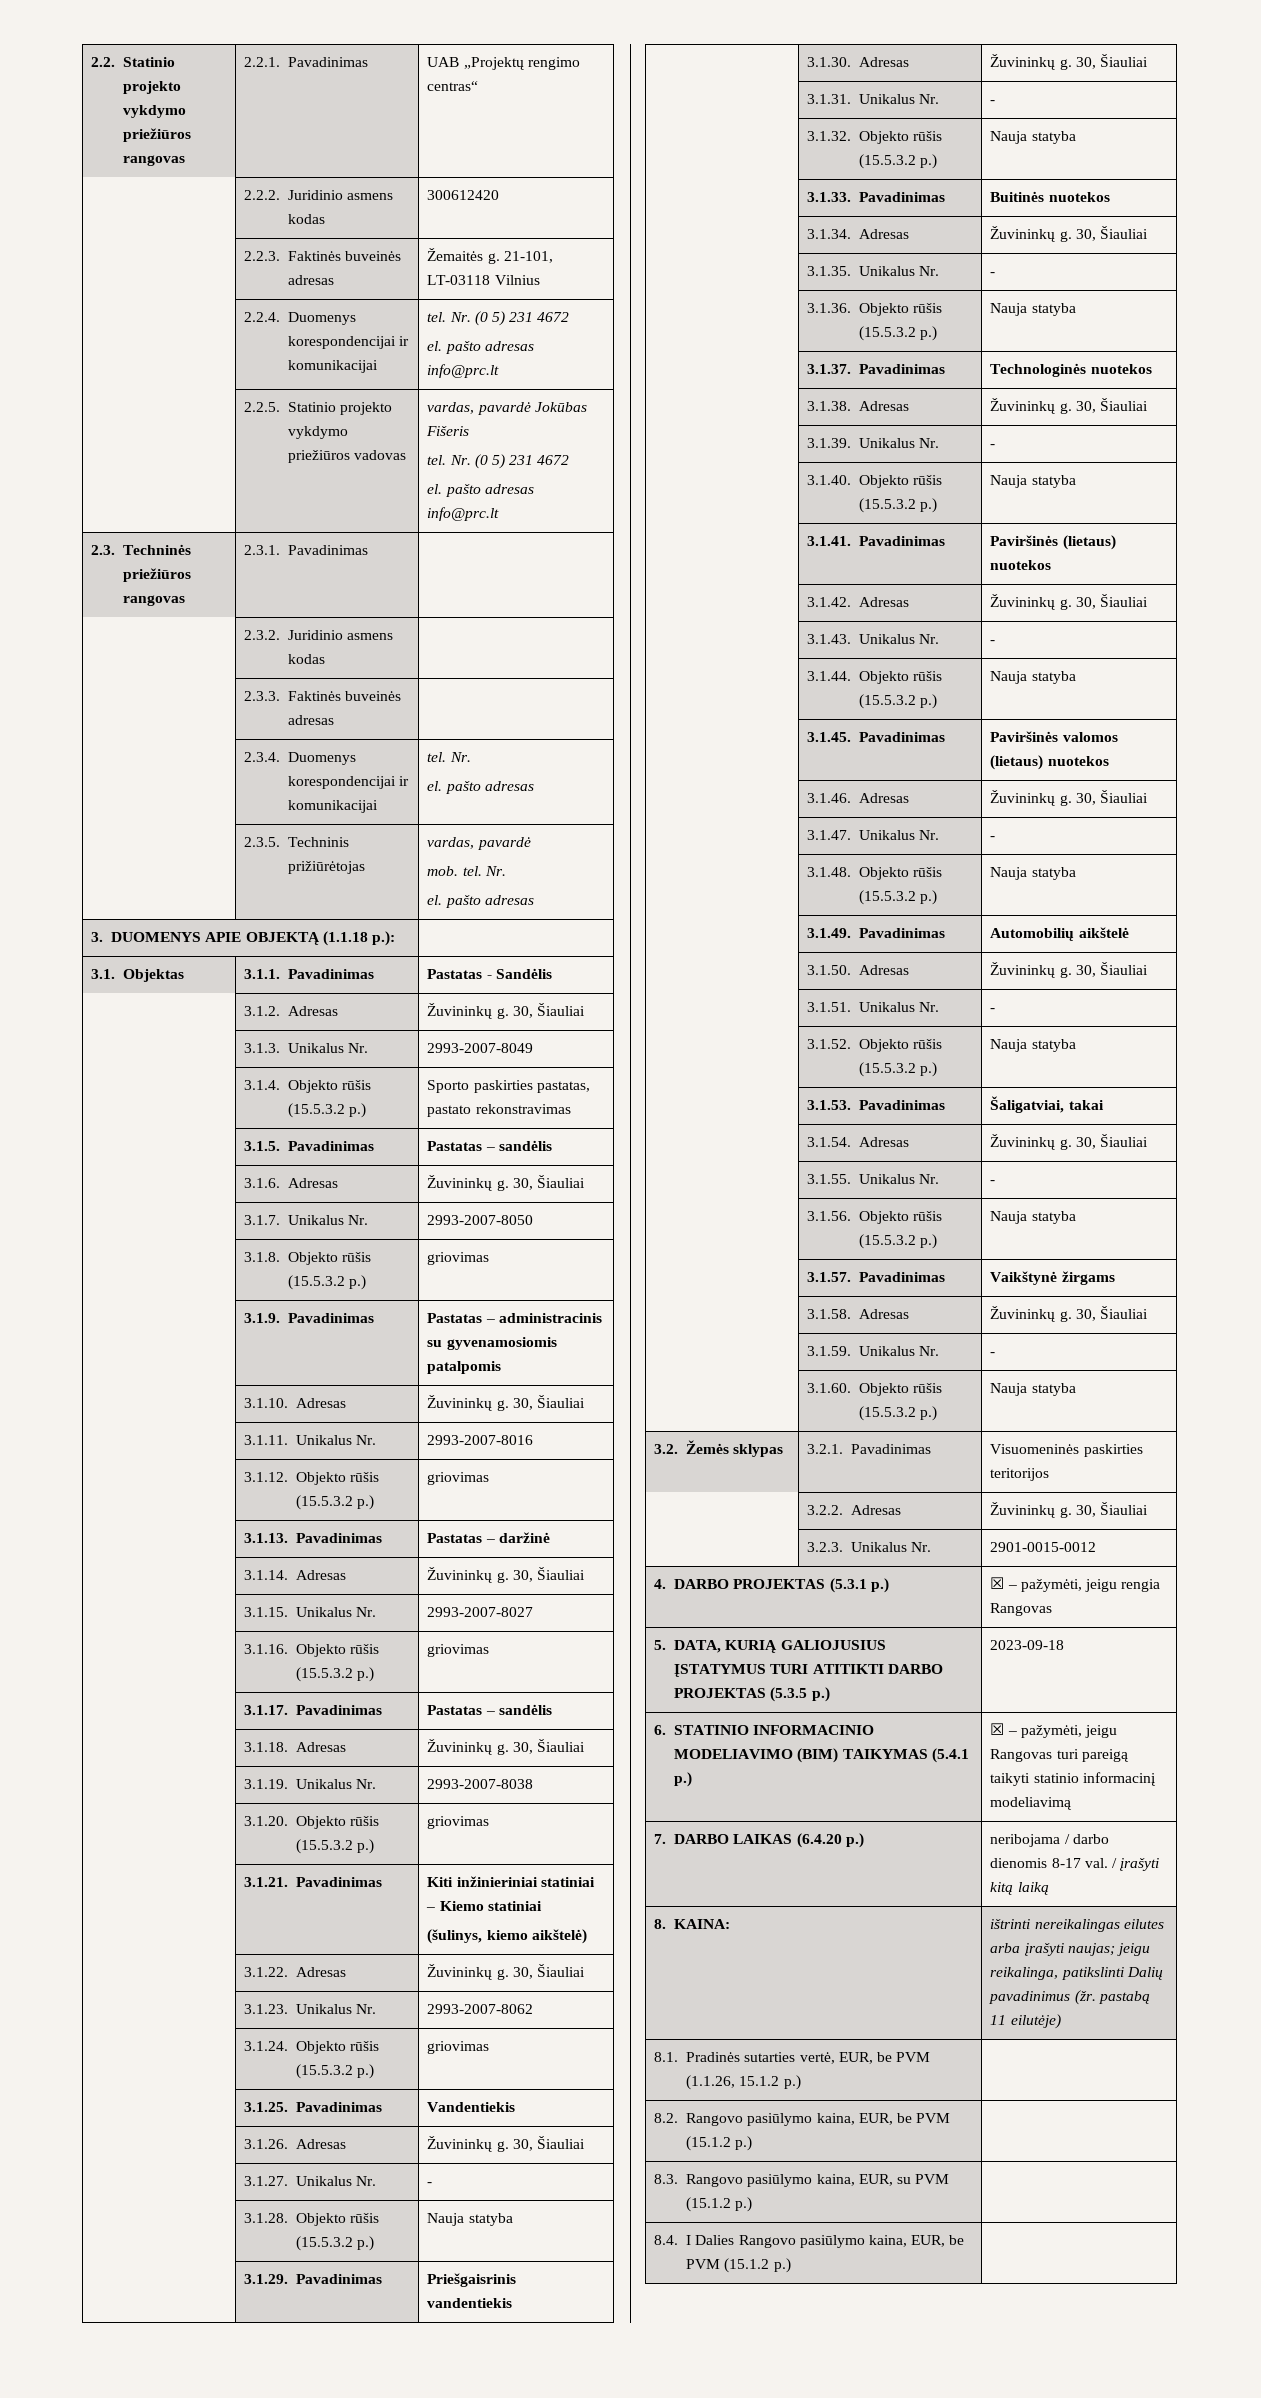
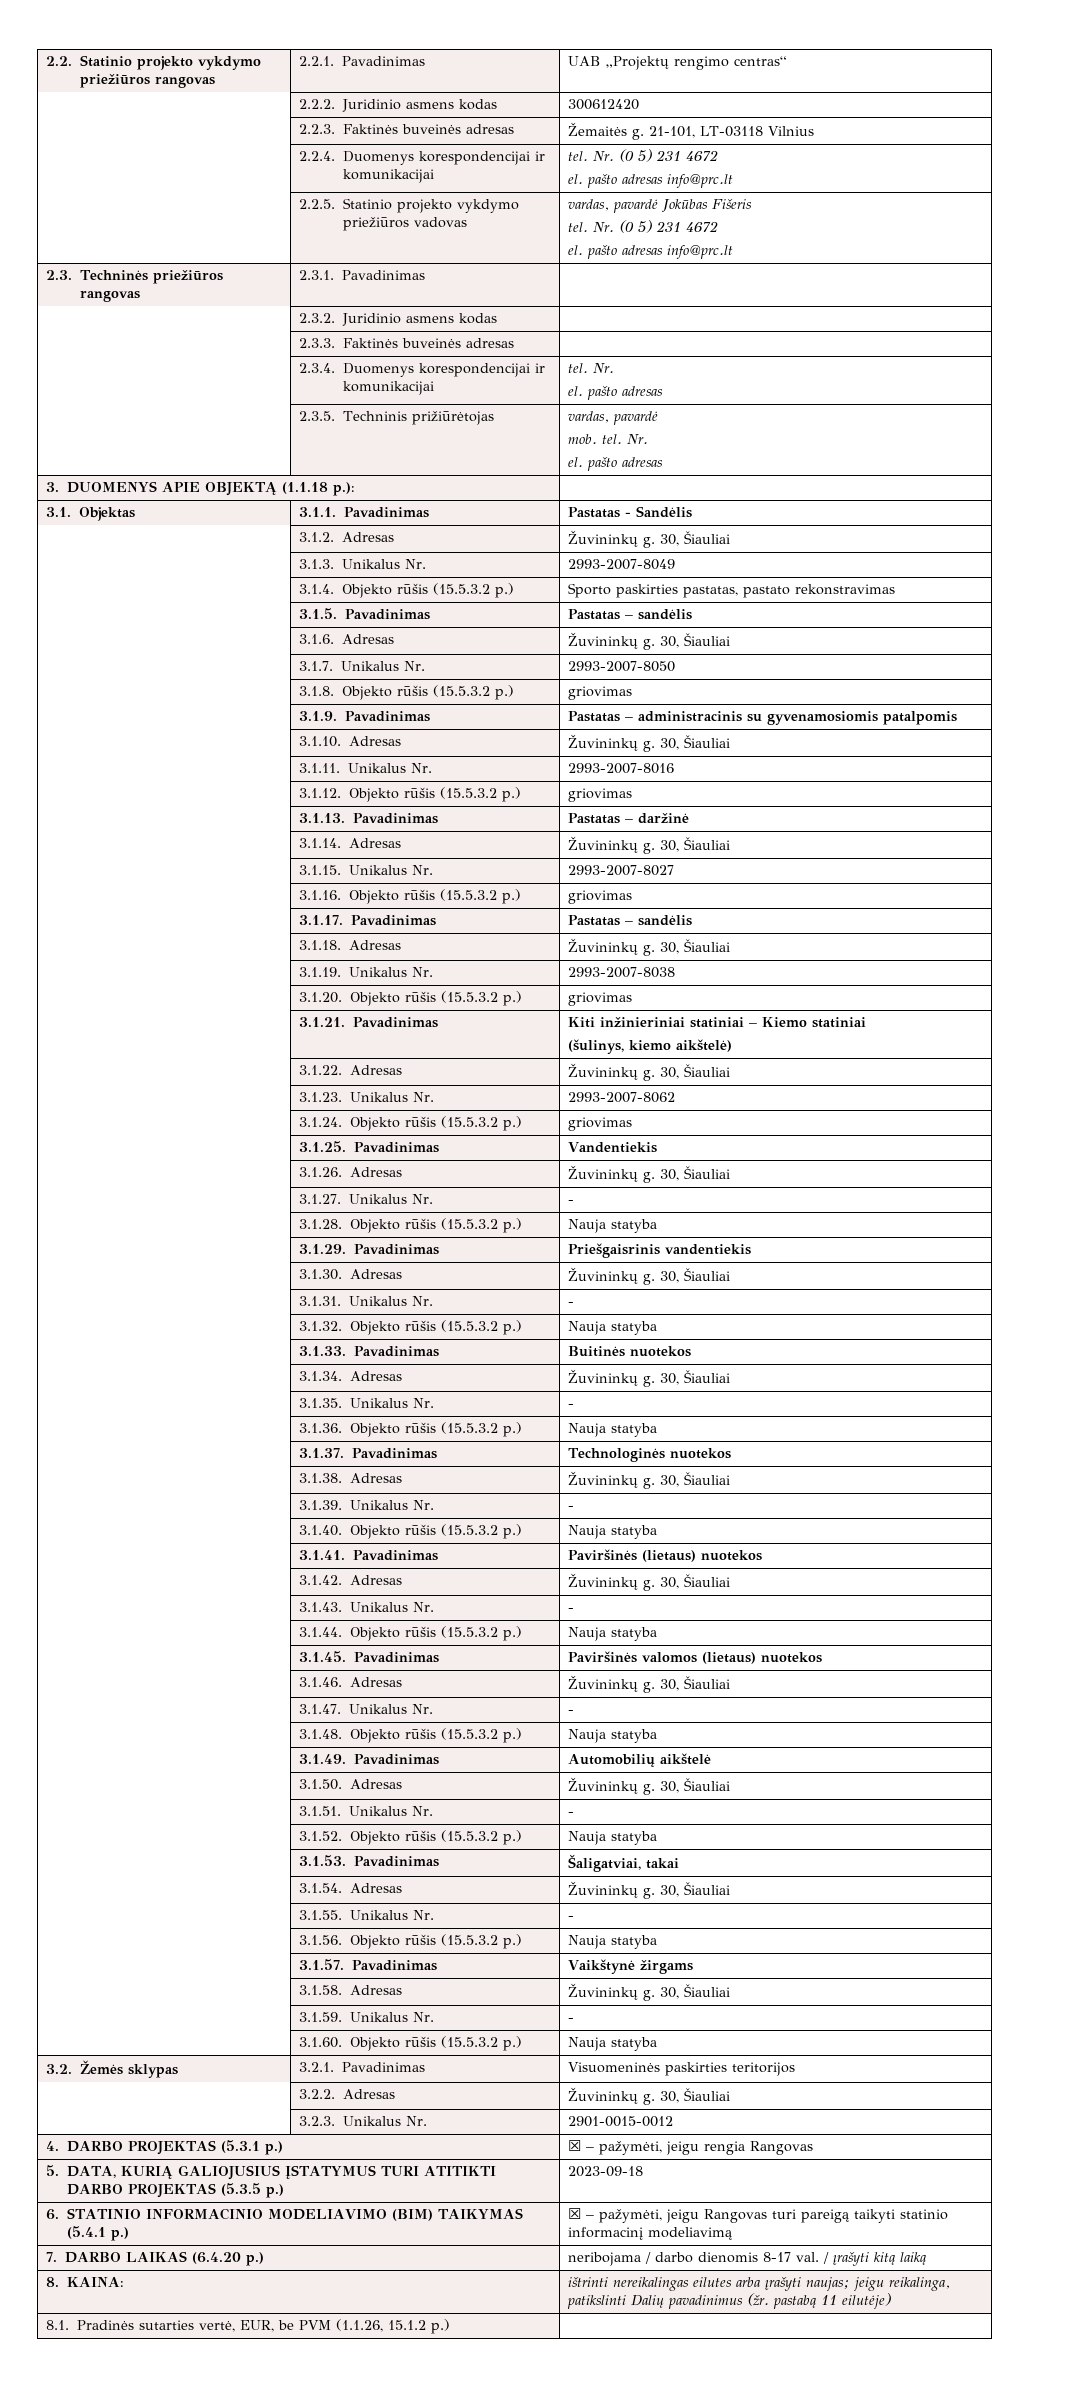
[654,2113,951,2126] [686,2136,753,2151] [654,2174,950,2187] [686,2197,753,2212] [654,2235,965,2248] [686,2258,791,2273] // 8.2. Rangovo pasiūlymo kaina, EUR, be PVM (15.1.2 p.) | // 8.3. Rangovo pasiūlymo kaina, EUR, su PVM (15.1.2 p.) | // 8.4. I Dalies Rangovo pasiūlymo kaina, EUR, be PVM (15.1.2 p.) | -> (450, 2326) none

